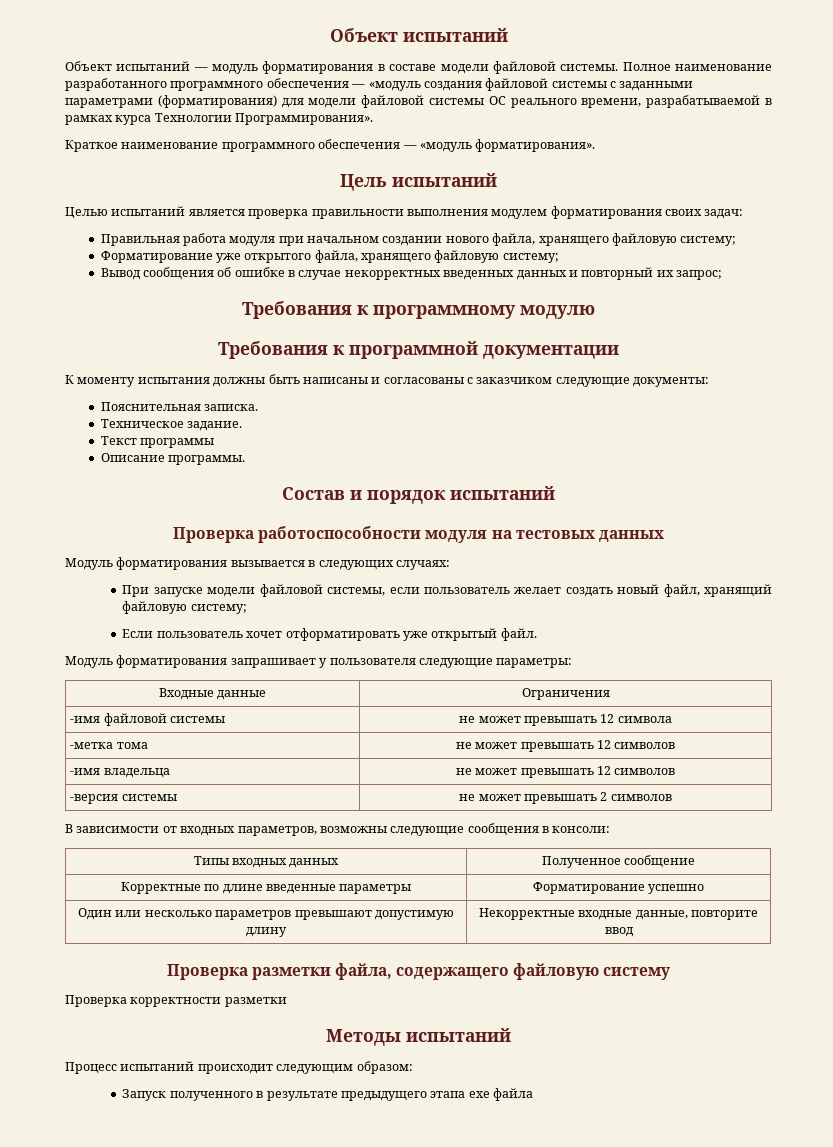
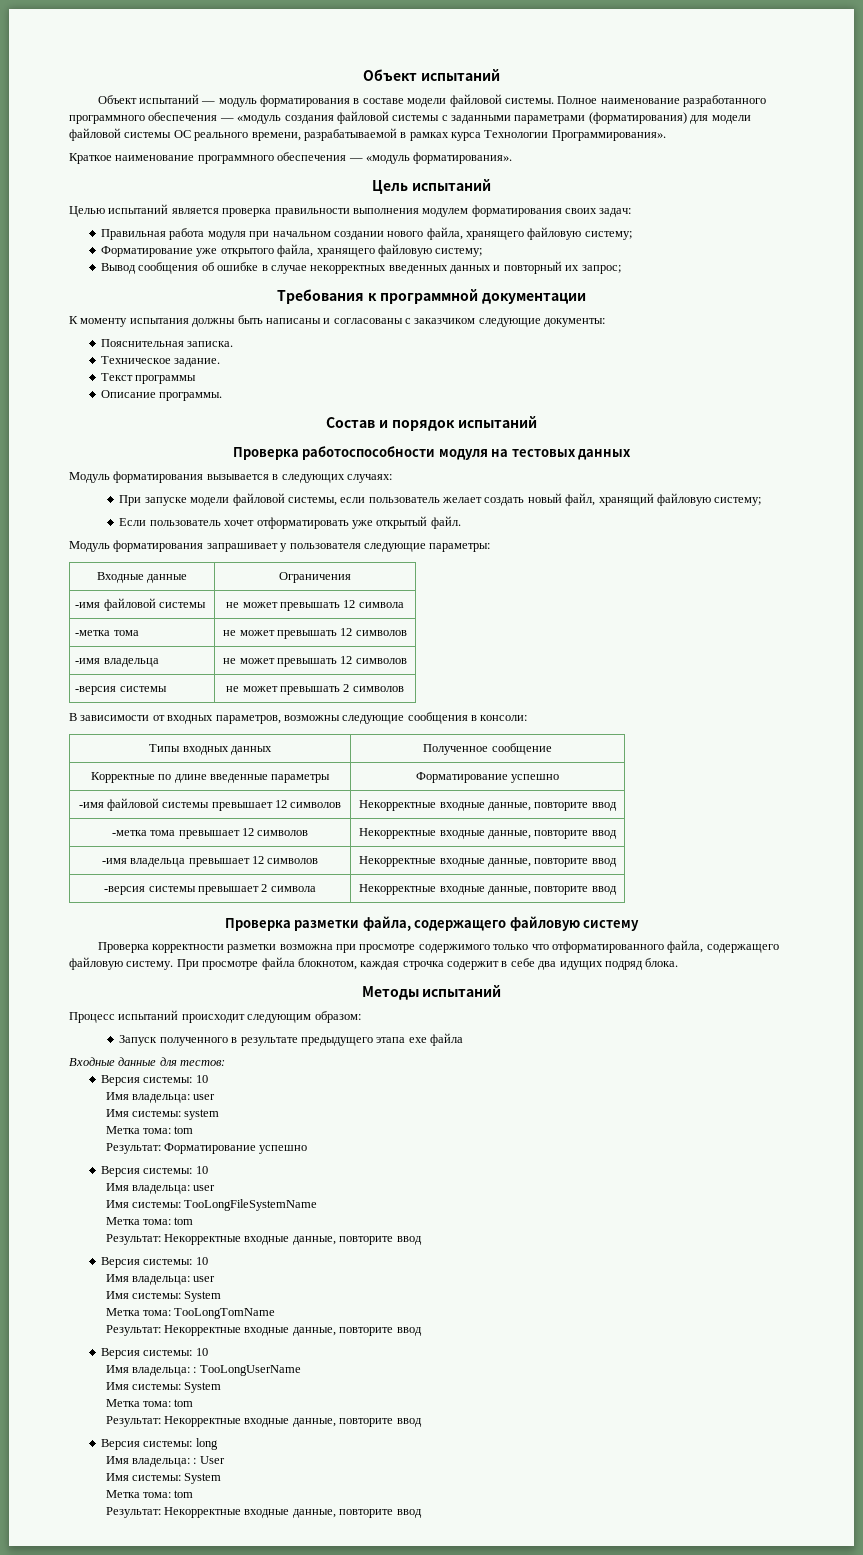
[242,301,595,319] // Требования к программному модулю -> (621, 269) none
[78,908,454,920] [246,927,287,937] Один или несколько параметров превышают допустимую длину -> [78,798,342,811] [359,800,617,811] [111,828,309,839] [359,828,617,839] [101,856,319,867] [359,856,617,867] [104,884,316,895] -имя файловой системы превышает 12 символов | Некорректные входные данные, повторите ввод // -метка тома превышает 12 символов | Некорректные входные данные, повторите ввод // -имя владельца превышает 12 символов | Некорректные входные данные, повторите ввод // -версия системы превышает 2 символа
(287, 1002) none -> [279,940,779,953] [69,957,679,970] возможна при просмотре содержимого только что отформатированного файла, содержащего файловую систему. При просмотре файла блокнотом, каждая строчка содержит в себе два идущих подряд блока.
(534, 1094) none -> [69,1057,226,1066] [101,1075,208,1086] [105,1092,216,1103] [105,1109,220,1120] [105,1126,194,1134] [105,1143,308,1154] [101,1166,208,1177] [105,1183,216,1194] [105,1199,318,1211] [105,1217,194,1225] [105,1234,422,1245] [101,1257,208,1268] [105,1274,216,1285] [105,1291,222,1302] [105,1308,276,1319] [105,1325,422,1336] [101,1348,208,1359] [105,1365,301,1376] [105,1382,222,1393] [105,1399,194,1407] [105,1416,422,1427] [101,1438,218,1450] [105,1456,225,1467] [105,1473,222,1484] [105,1490,194,1498] [105,1507,422,1518] // Входные данные для тестов: // Версия системы: 10 // Имя владельца: user // Имя системы: system // Метка тома: tom // Результат: Форматирование успешно // Версия системы: 10 // Имя владельца: user // Имя системы: TooLongFileSystemName // Метка тома: tom // Результат: Некорректные входные данные, повторите ввод // Версия системы: 10 // Имя владельца: user // Имя системы: System // Метка тома: TooLongTomName // Результат: Некорректные входные данные, повторите ввод // Версия системы: 10 // Имя владельца: : TooLongUserName // Имя системы: System // Метка тома: tom // Результат: Некорректные входные данные, повторите ввод // Версия системы: long // Имя владельца: : User // Имя системы: System // Метка тома: tom // Результат: Некорректные входные данные, повторите ввод

